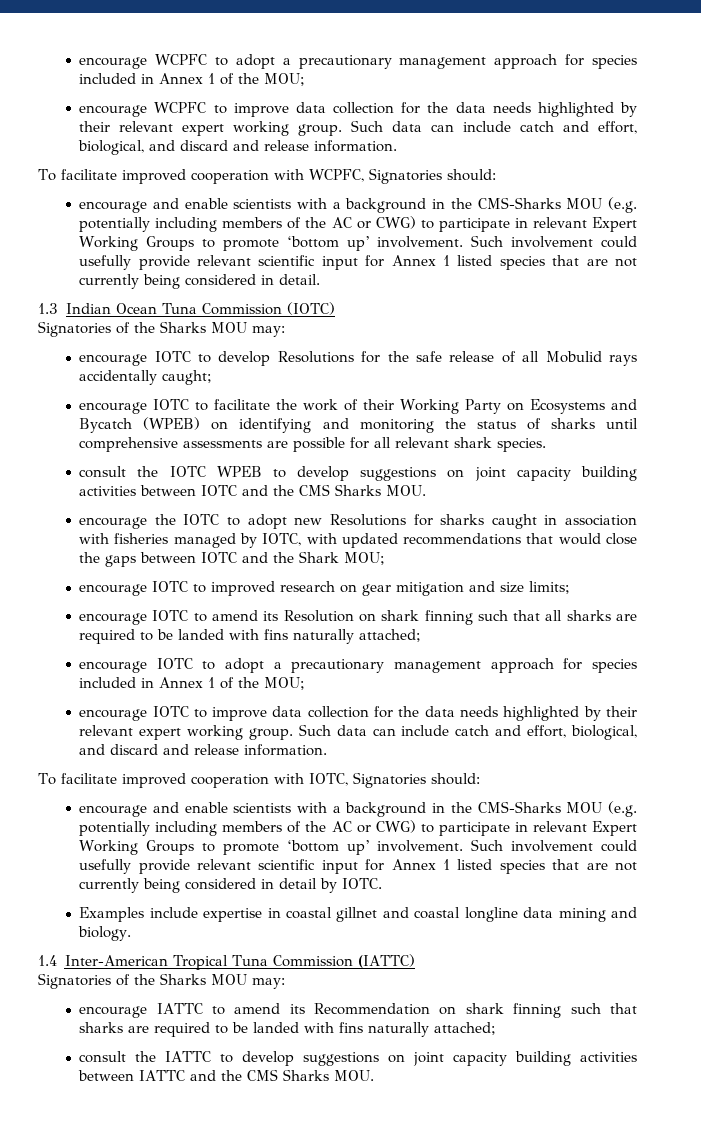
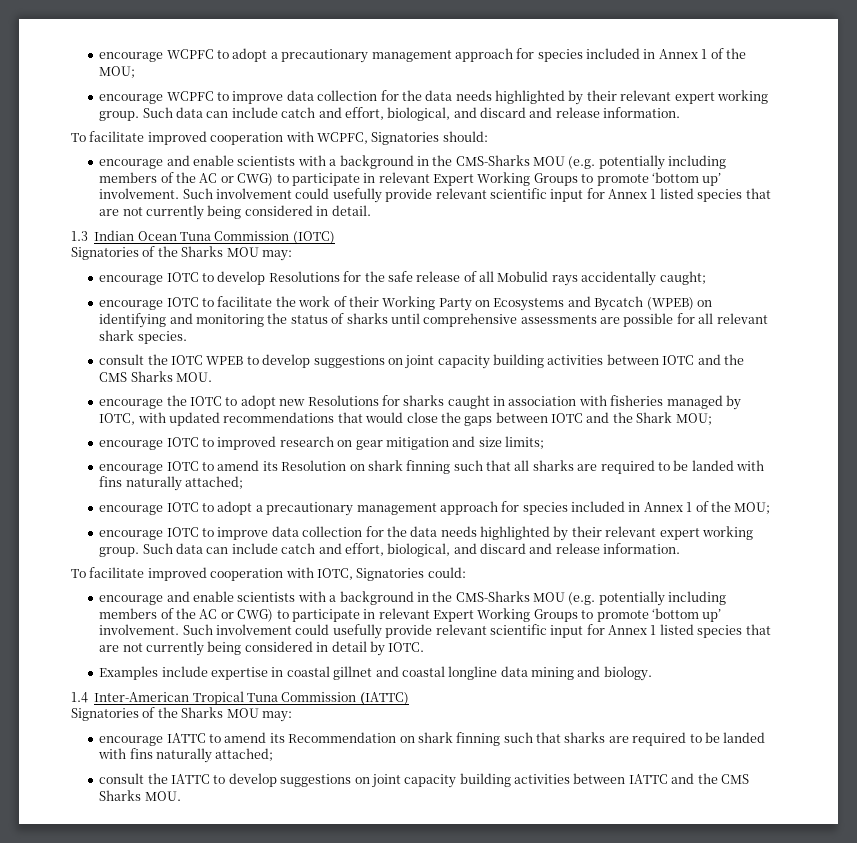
[430,773,480,785] should: -> [427,567,466,578] could:

